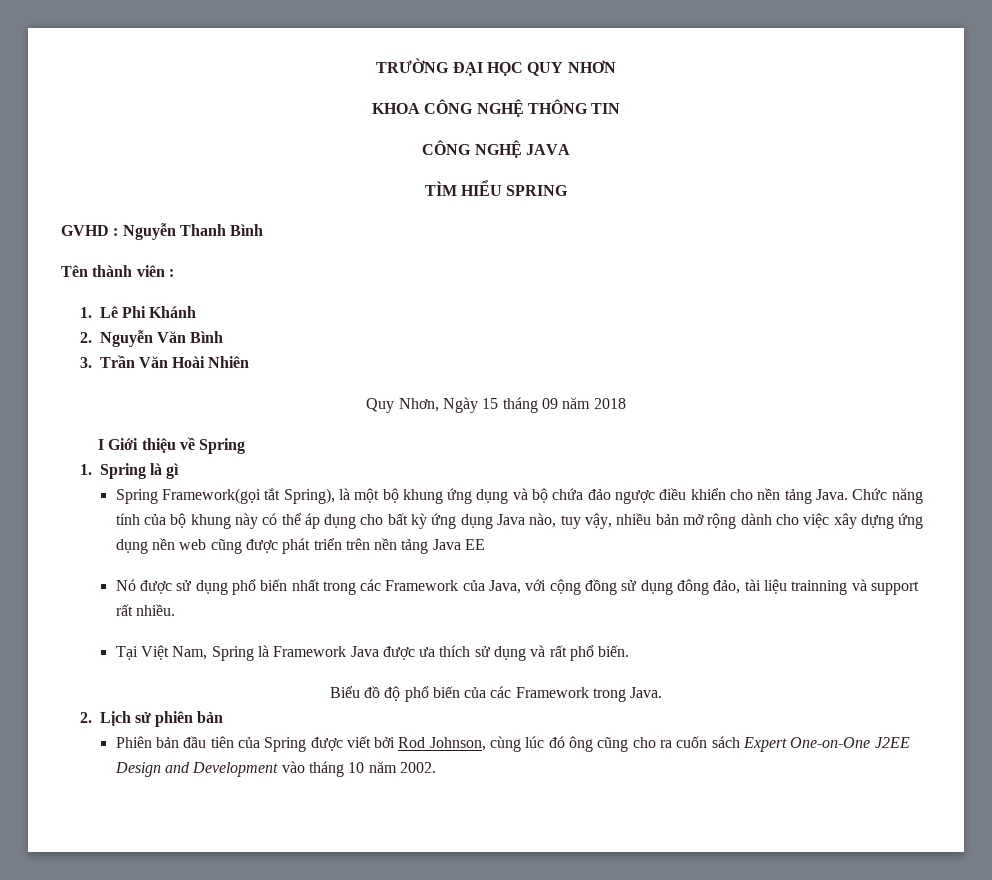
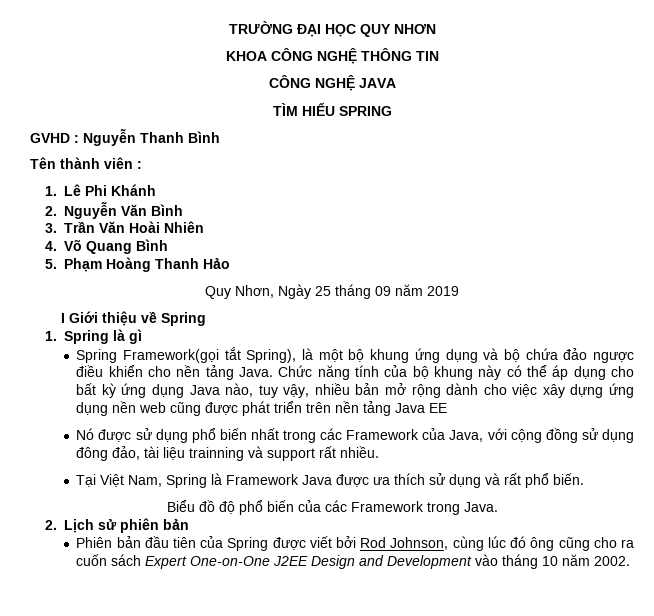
(250, 362) none -> [45,239,169,254] [45,257,231,272] // 4. Võ Quang Bình // 5. Phạm Hoàng Thanh Hảo
[482,398,499,409] 15 -> [315,286,331,296] 25
[593,398,626,409] 2018 -> [427,286,459,296] 2019

